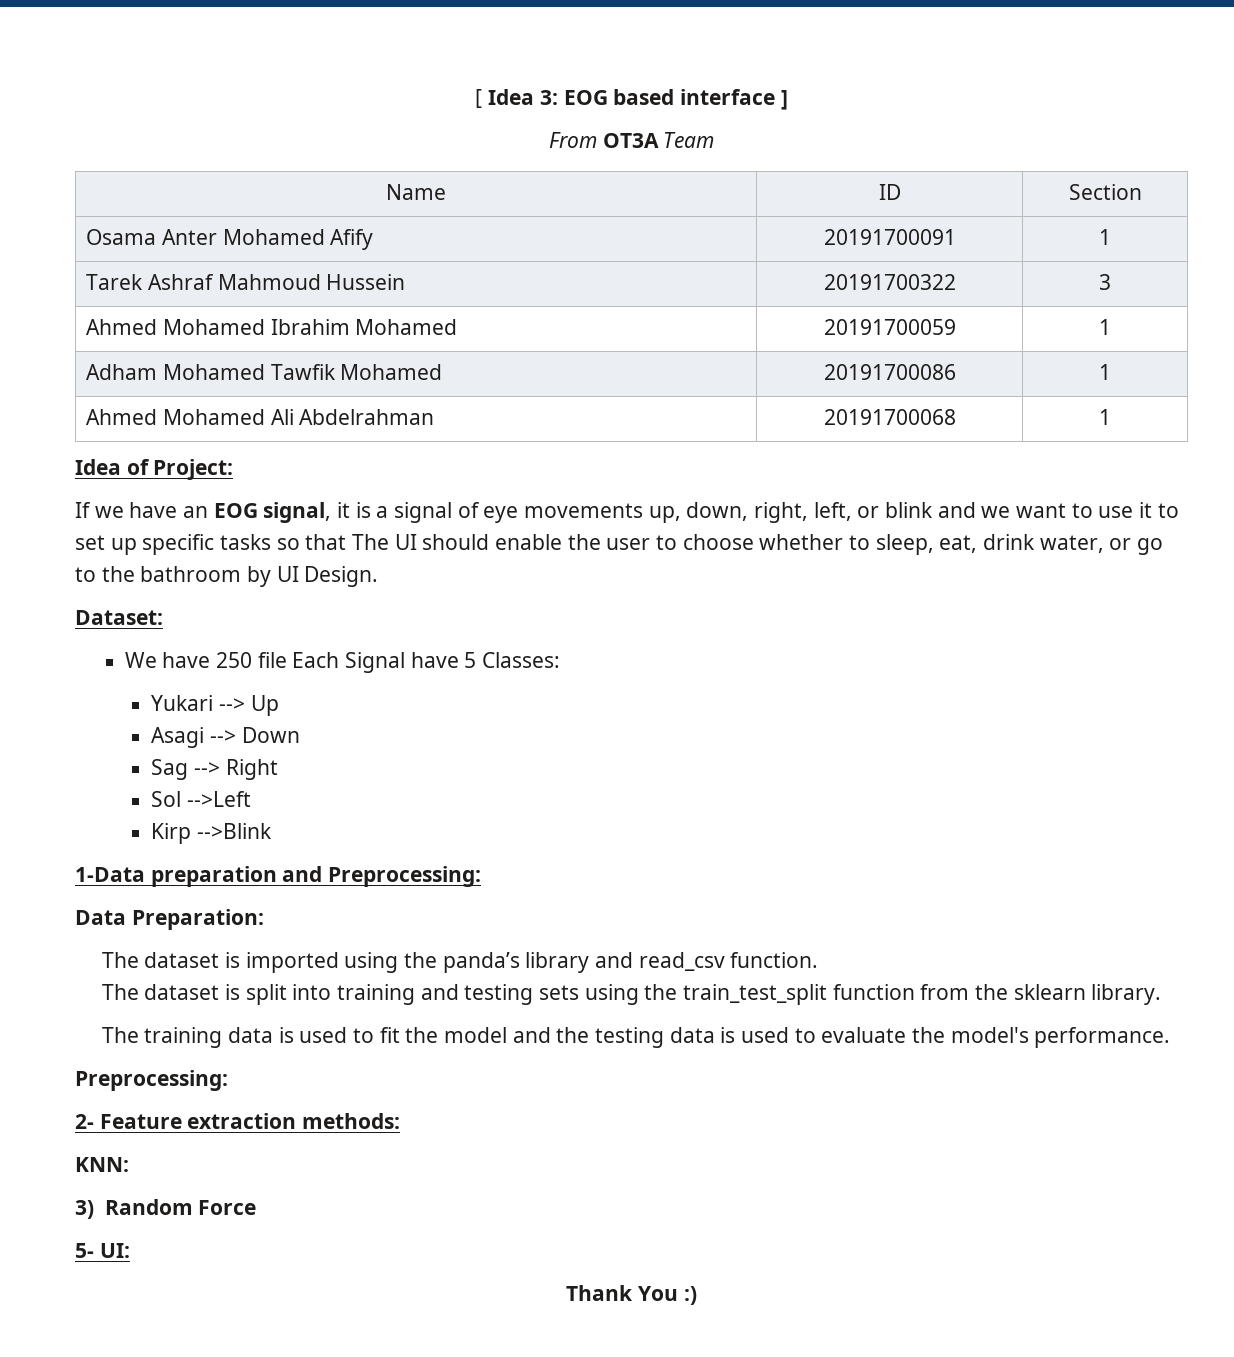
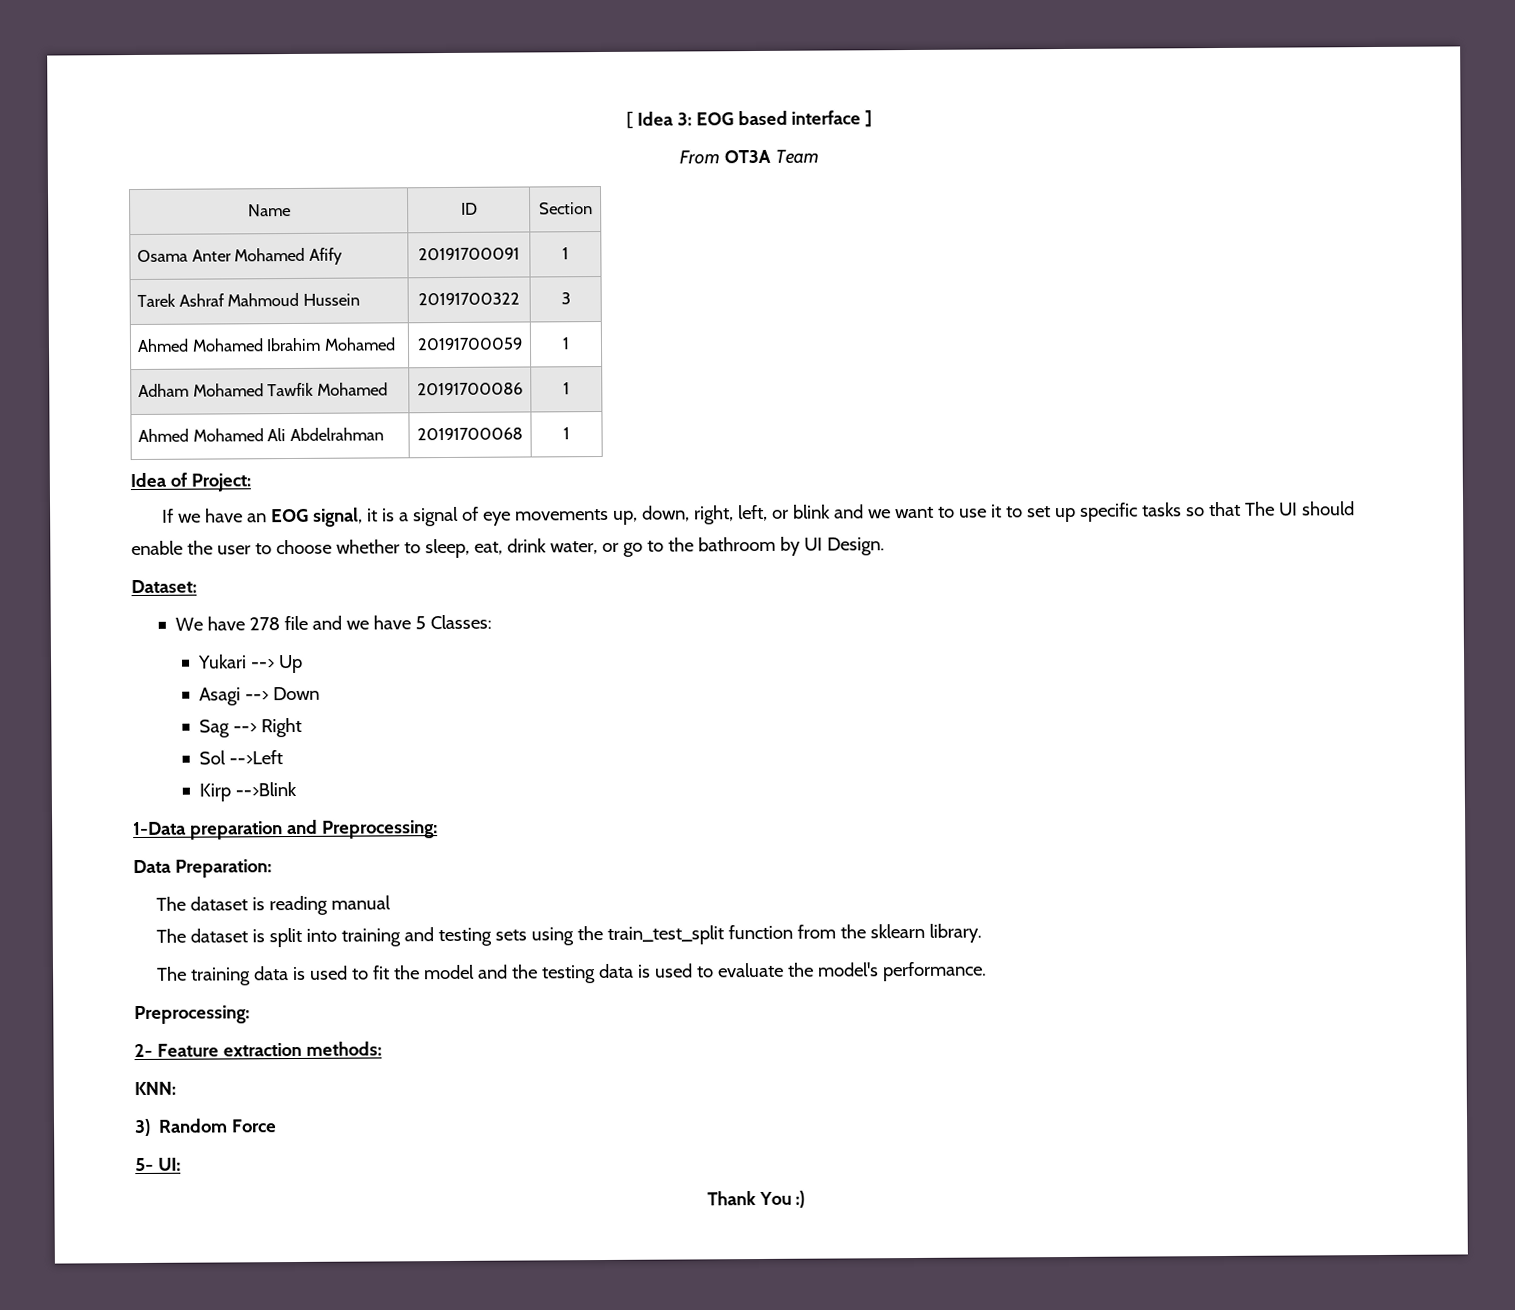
[215,652,405,673] 250 file Each Signal -> [248,615,369,631] 278 file and we
[245,952,819,973] imported using the panda’s library and read_csv function. -> [269,895,392,916] reading manual

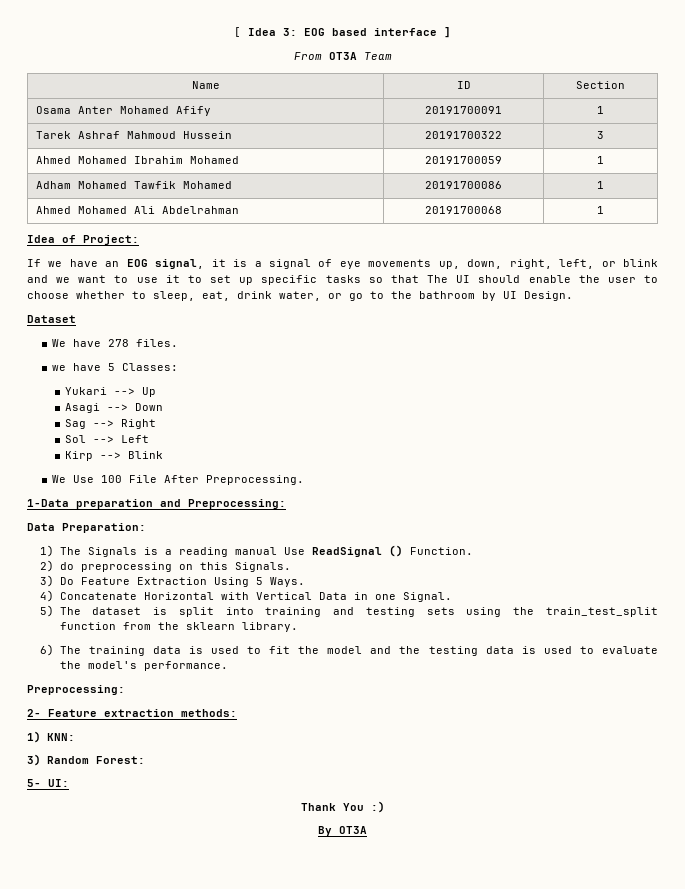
[131,579,197,594] Dataset: -> [27,315,76,323] Dataset
[283,615,342,631] file and -> [136,339,179,347] files. //
[228,750,283,765] -->Left -> [93,435,150,443] --> Left
[234,781,297,797] -->Blink -> [100,451,164,459] [52,475,305,485] --> Blink // We Use 100 File After Preprocessing.
[156,895,392,916] The dataset is reading manual // -> [40,545,473,557] [40,560,291,572] [40,575,305,587] [40,590,452,602] [40,605,55,617] 1) The Signals is a reading manual Use ReadSignal () Function. // 2) do preprocessing on this Signals. // 3) Do Feature Extraction Using 5 Ways. // 4) Concatenate Horizontal with Vertical Data in one Signal. // 5)
(983, 933) none -> [40,644,55,656] 6)
(382, 1048) none -> [27,731,41,743] 1)
[231,1119,278,1133] Force -> [95,756,145,764] Forest:
(806, 1199) none -> [318,826,367,836] // By OT3A

